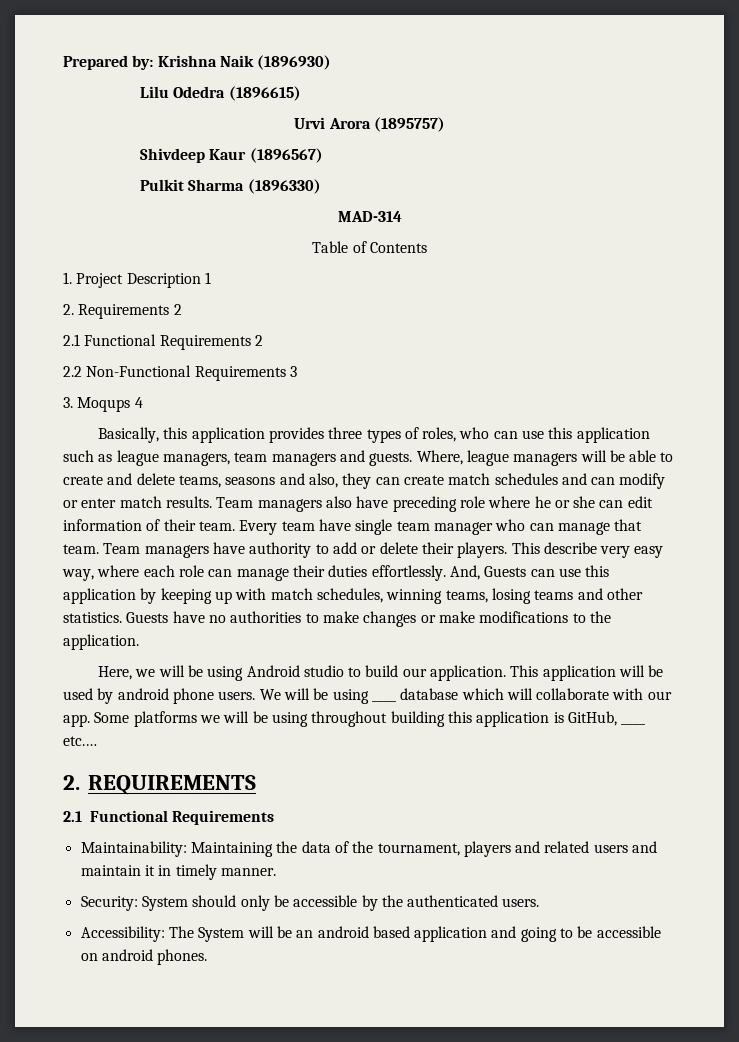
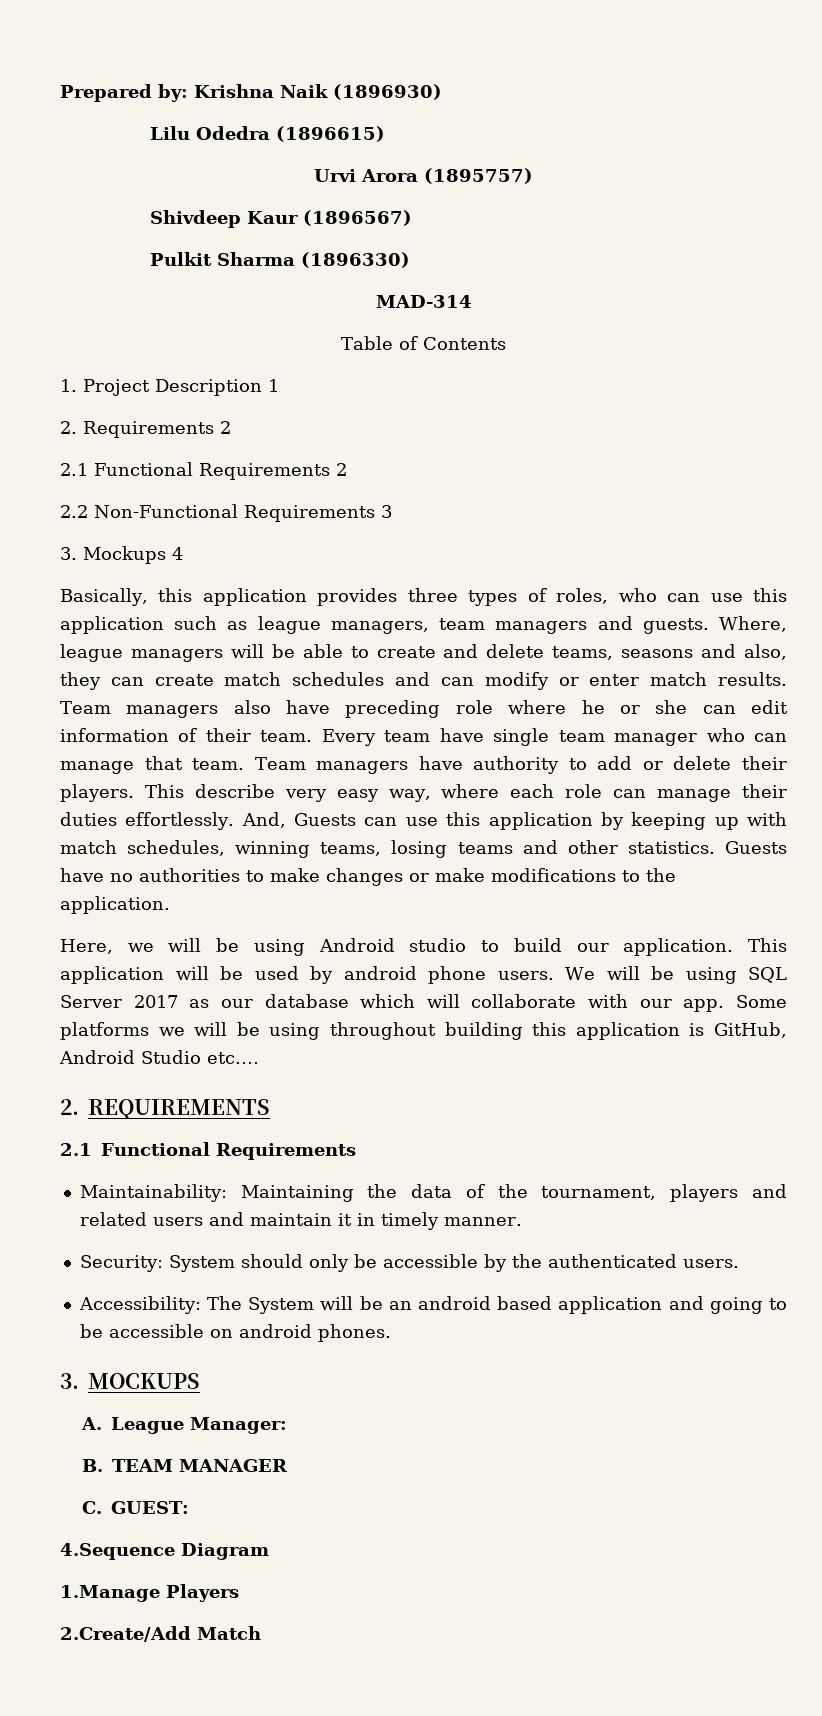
[77,397,131,412] Moqups -> [83,546,166,564] Mockups
[371,700,396,702] ____ -> [748,967,788,983] [60,995,253,1008] SQL Server 2017 as our
[621,723,646,725] ____ -> [59,1050,201,1064] Android Studio
(208, 957) none -> [60,1373,200,1389] [81,1417,288,1434] [82,1459,289,1472] [82,1501,190,1514] [60,1543,269,1560] [60,1584,239,1602] [60,1626,261,1642] // 3. MOCKUPS // A. League Manager: // B. TEAM MANAGER // C. GUEST: // 4.Sequence Diagram // 1.Manage Players // 2.Create/Add Match

